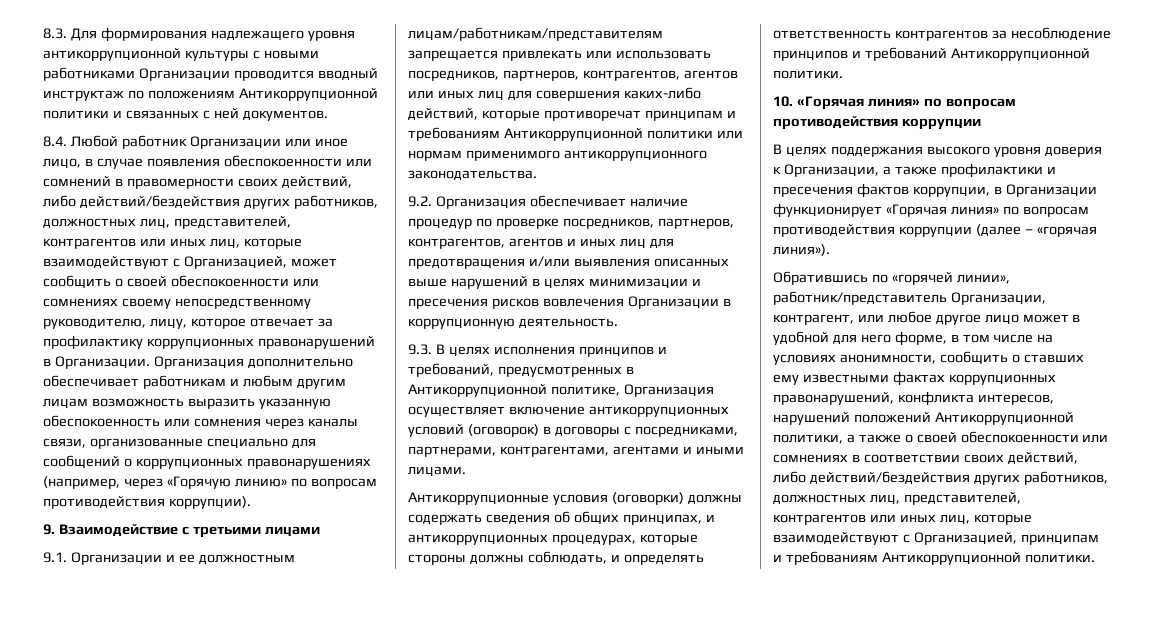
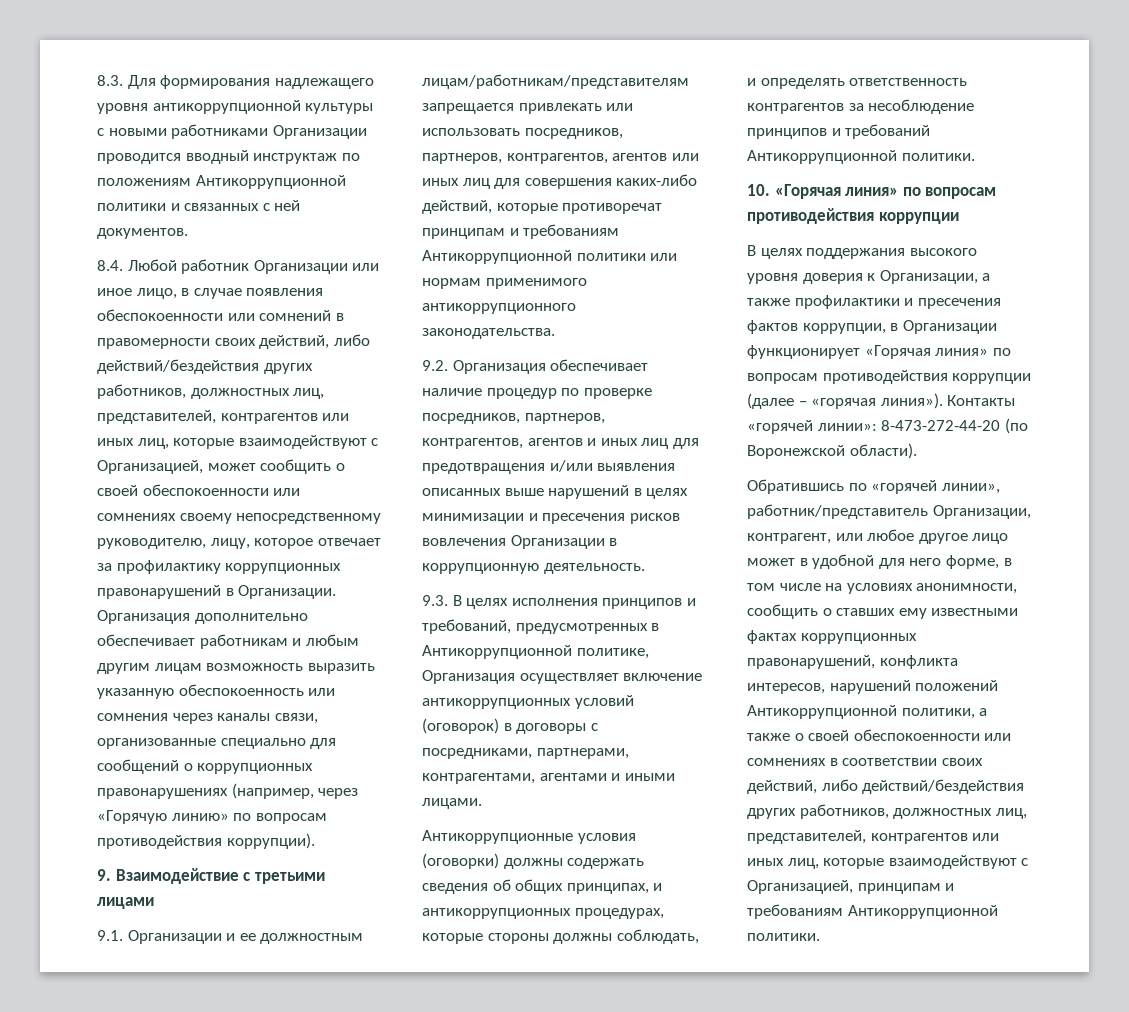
(830, 250) none -> [947,395,1016,406] [747,418,1028,434] [747,443,917,459] Контакты «горячей линии»: 8-473-272-44-20 (по Воронежской области).

